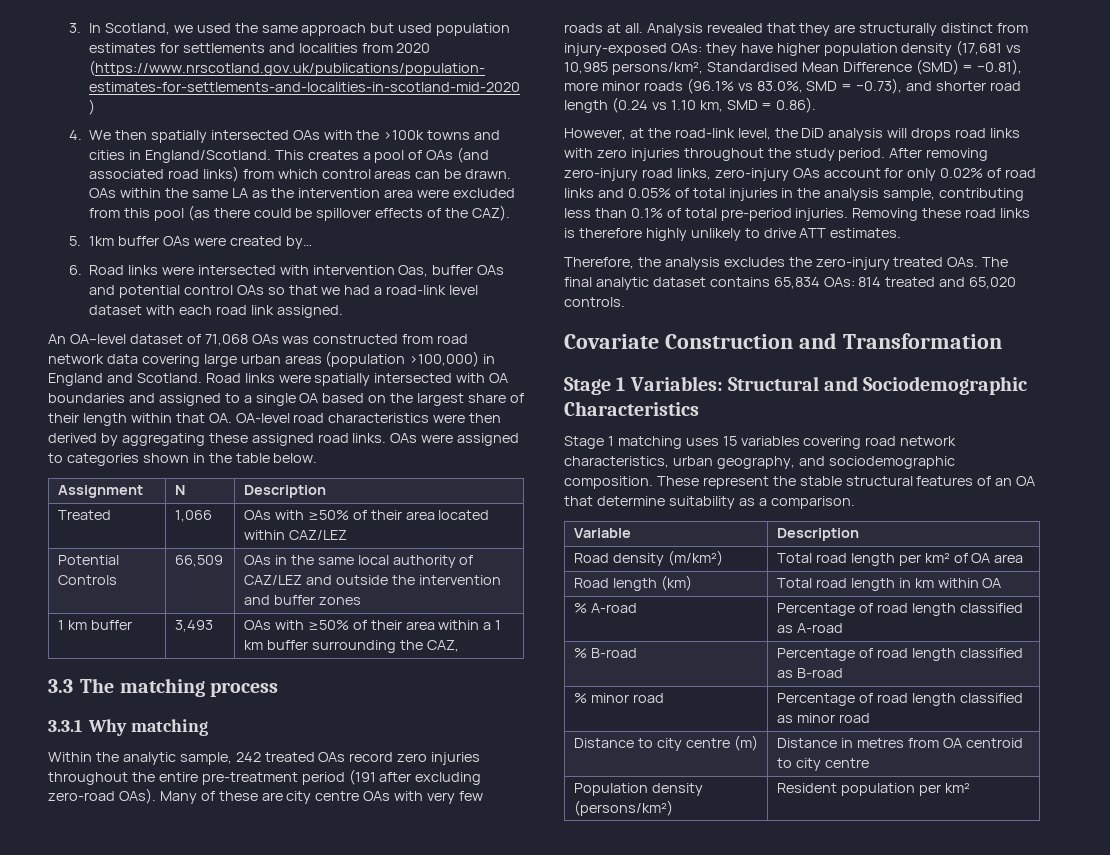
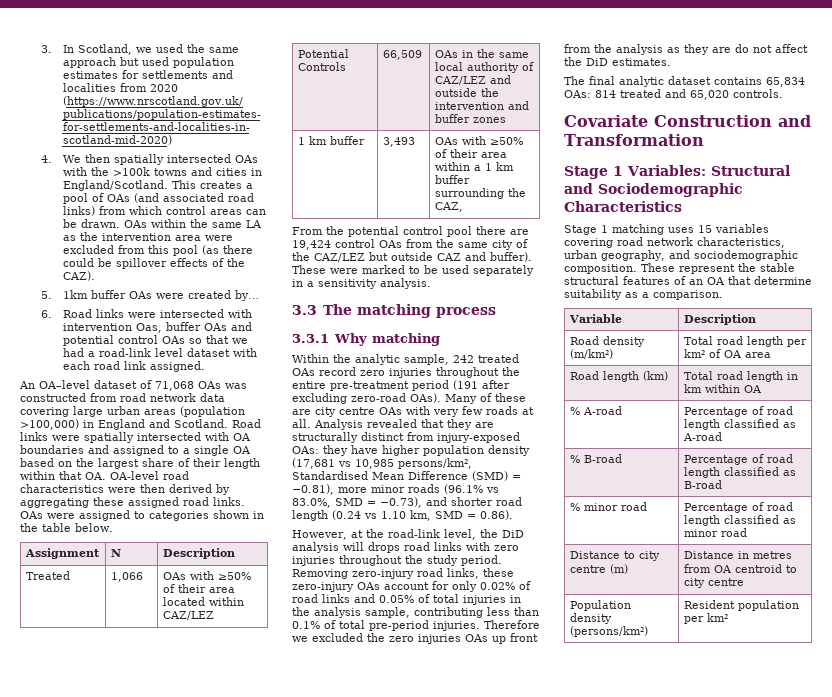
(459, 646) none -> [292,226,529,237] [292,239,528,250] [292,252,532,262] [292,265,534,276] [292,278,431,289] // From the potential control pool there are 19,424 control OAs from the same city of the CAZ/LEZ but outside CAZ and buffer). These were marked to be used separately in a sensitivity analysis.
[889,148,989,161] After removing -> [292,569,348,579] Removing
(711, 174) none -> [483,568,514,577] these
[852,208,1031,221] [564,228,902,241] [564,257,979,270] Removing these road links is therefore highly unlikely to drive ATT estimates. // Therefore, the analysis excludes the zero-injury treated OAs. -> [484,620,540,629] [292,633,538,644] [564,44,808,55] [564,57,671,66] Therefore we excluded the zero injuries OAs up front from the analysis as they are do not affect the DiD estimates. //

